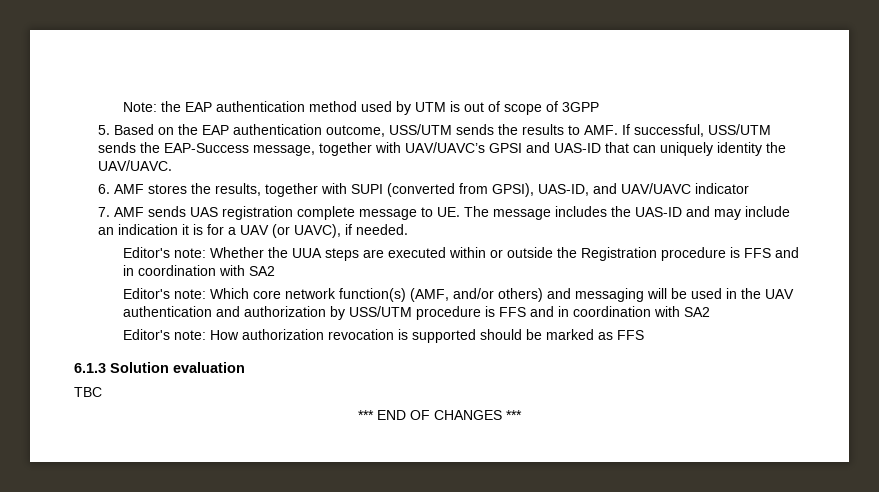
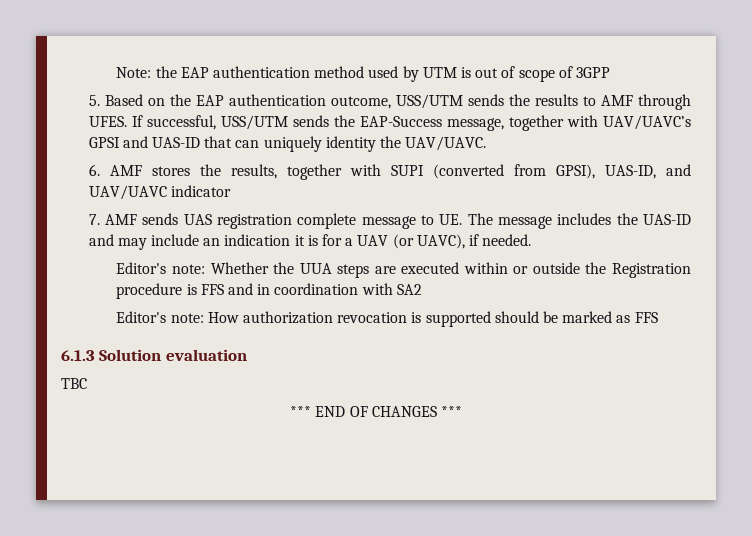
[584,125,619,135] AMF. -> [600,94,691,110] [88,116,127,127] AMF through UFES.
[122,288,794,302] [122,306,710,320] // Editor's note: Which core network function(s) (AMF, and/or others) and messaging will be used in the UAV authentication and authorization by USS/UTM procedure is FFS and in coordination with SA2 -> (422, 289) none

